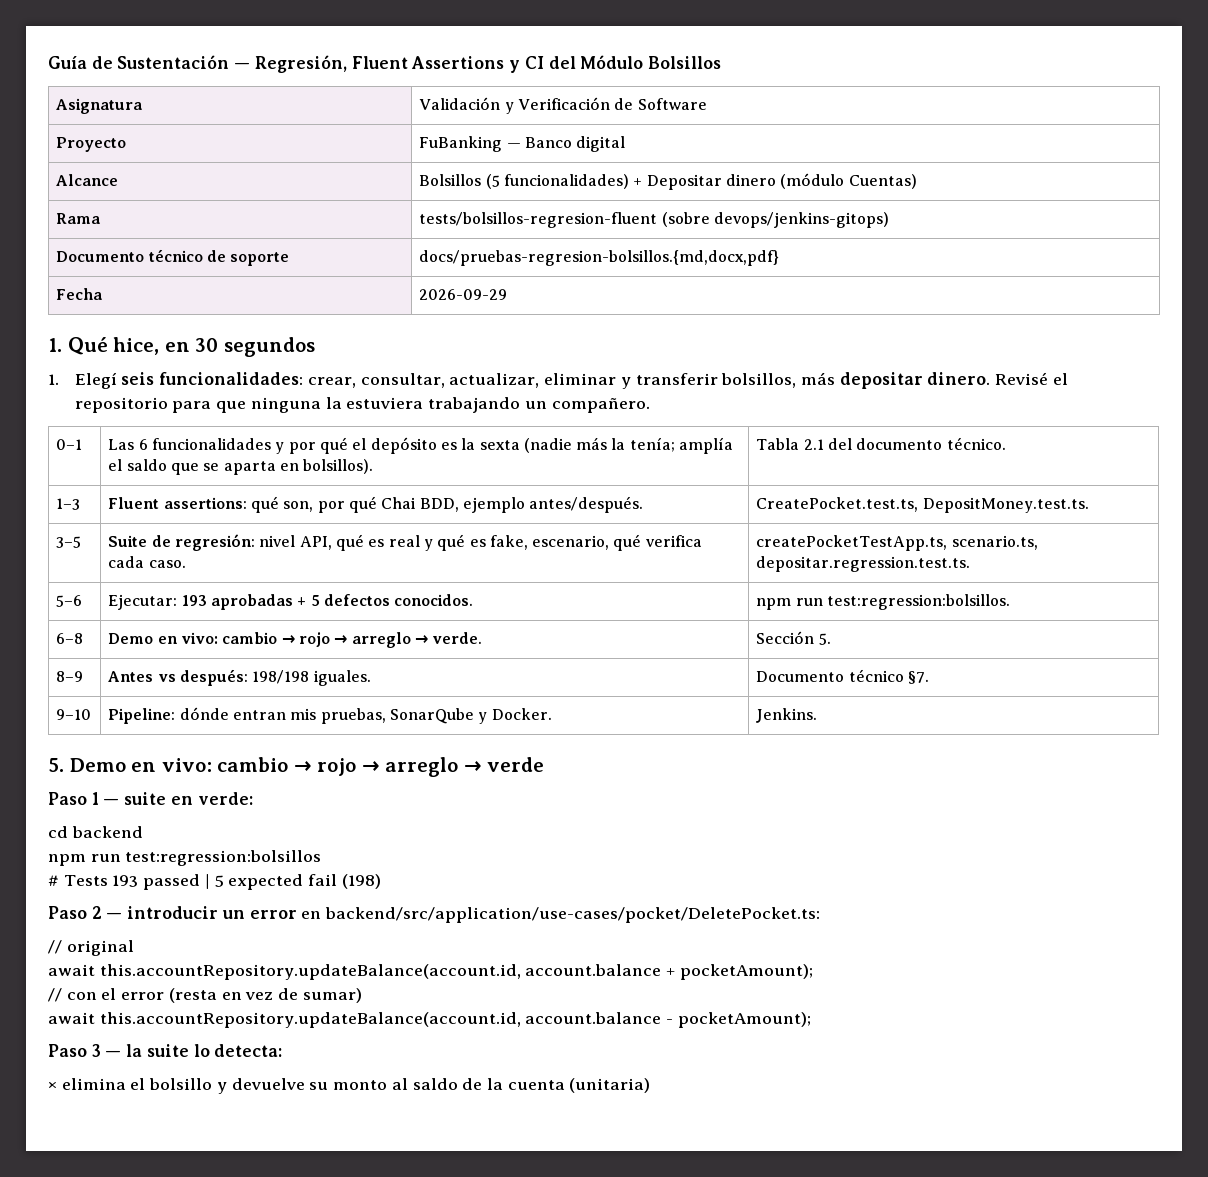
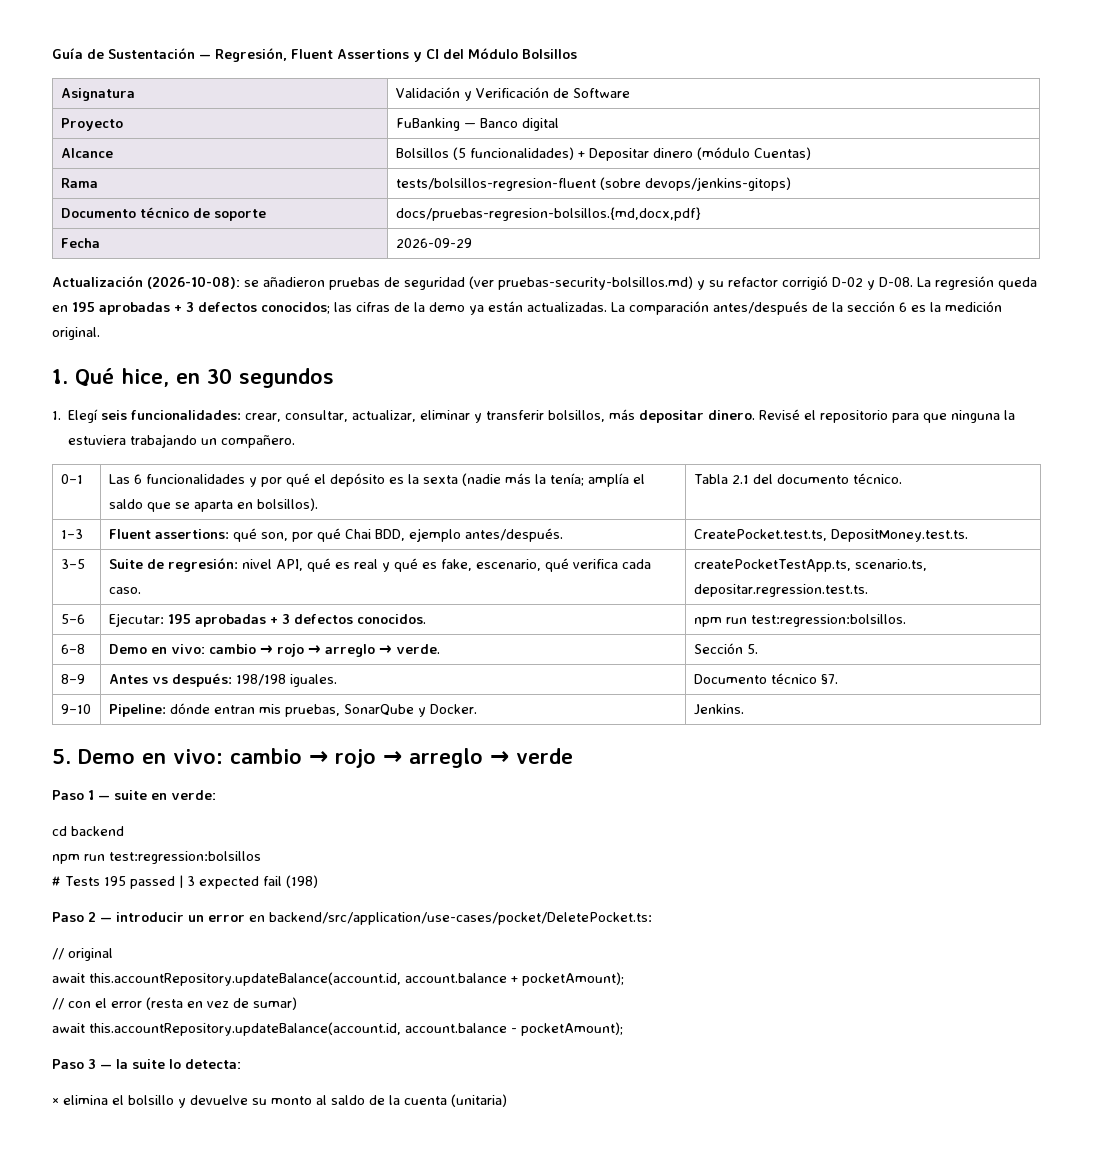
(508, 294) none -> [52,276,1037,290] [52,301,1002,315] [52,327,100,340] // Actualización (2026-10-08): se añadieron pruebas de seguridad (ver pruebas-security-bolsillos.md) y su refactor corrigió D-02 y D-08. La regresión queda en 195 aprobadas + 3 defectos conocidos; las cifras de la demo ya están actualizadas. La comparación antes/después de la sección 6 es la medición original.
[181,594,320,610] 193 aprobadas + 5 -> [167,614,290,627] 195 aprobadas + 3
[112,875,139,887] 193 -> [103,876,126,886] 195
[214,875,224,887] 5 -> [186,876,195,886] 3

